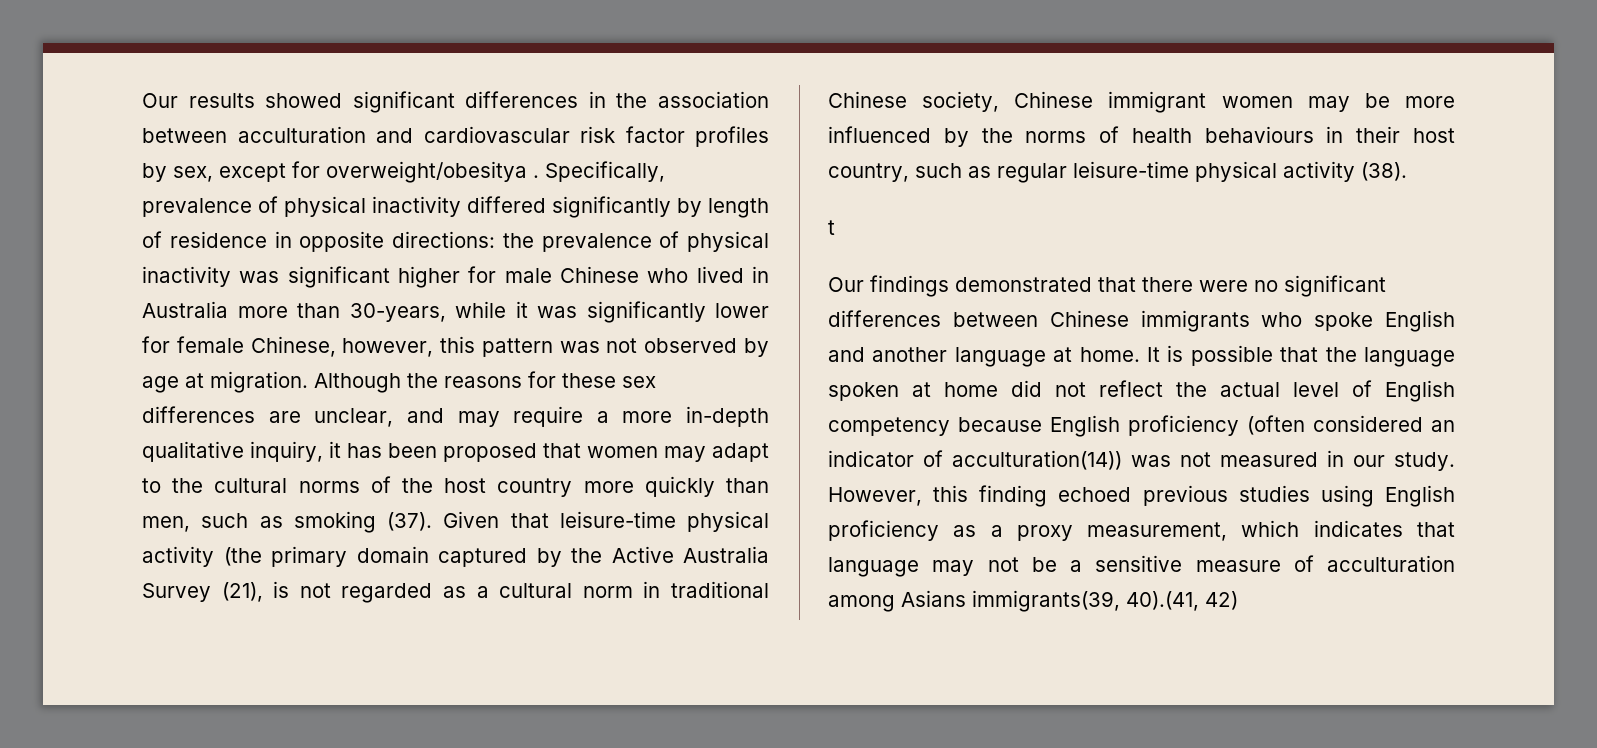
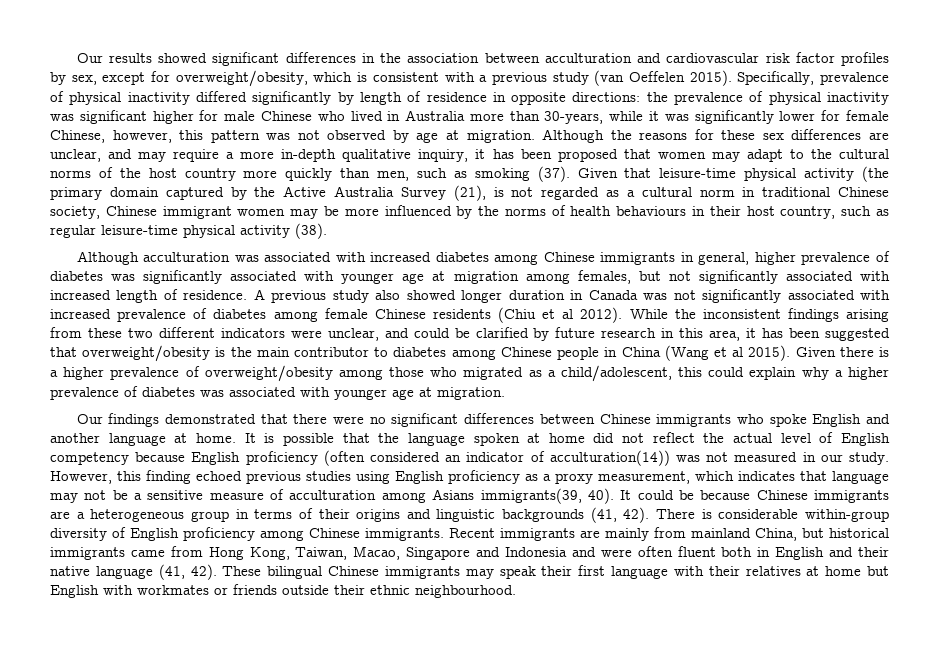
[326,161,539,183] overweight/obesitya . -> [175,70,732,87] overweight/obesity, which is consistent with a previous study (van Oeffelen 2015).
[828,220,835,235] t -> [76,251,890,265] [50,270,891,284] [50,289,891,303] [50,307,889,323] [50,327,891,341] [50,345,890,362] [50,365,889,382] [50,386,505,400] Although acculturation was associated with increased diabetes among Chinese immigrants in general, higher prevalence of diabetes was significantly associated with younger age at migration among females, but not significantly associated with increased length of residence. A previous study also showed longer duration in Canada was not significantly associated with increased prevalence of diabetes among female Chinese residents (Chiu et al 2012). While the inconsistent findings arising from these two different indicators were unclear, and could be clarified by future research in this area, it has been suggested that overweight/obesity is the main contributor to diabetes among Chinese people in China (Wang et al 2015). Given there is a higher prevalence of overweight/obesity among those who migrated as a child/adolescent, this could explain why a higher prevalence of diabetes was associated with younger age at migration.
[1126,591,1238,611] 40).(41, 42) -> [587,488,890,504] [50,507,889,523] [50,527,889,541] [50,546,890,560] [50,564,890,580] [50,584,516,598] 40). It could be because Chinese immigrants are a heterogeneous group in terms of their origins and linguistic backgrounds (41, 42). There is considerable within-group diversity of English proficiency among Chinese immigrants. Recent immigrants are mainly from mainland China, but historical immigrants came from Hong Kong, Taiwan, Macao, Singapore and Indonesia and were often fluent both in English and their native language (41, 42). These bilingual Chinese immigrants may speak their first language with their relatives at home but English with workmates or friends outside their ethnic neighbourhood.

